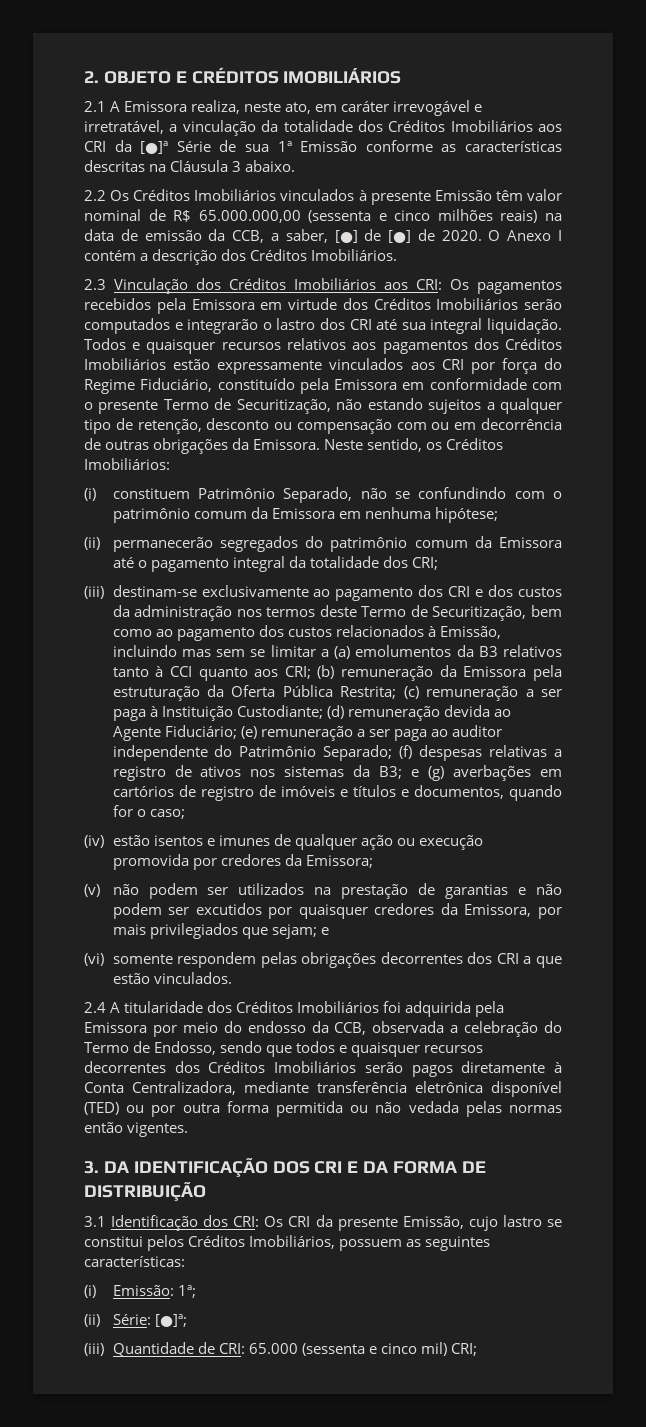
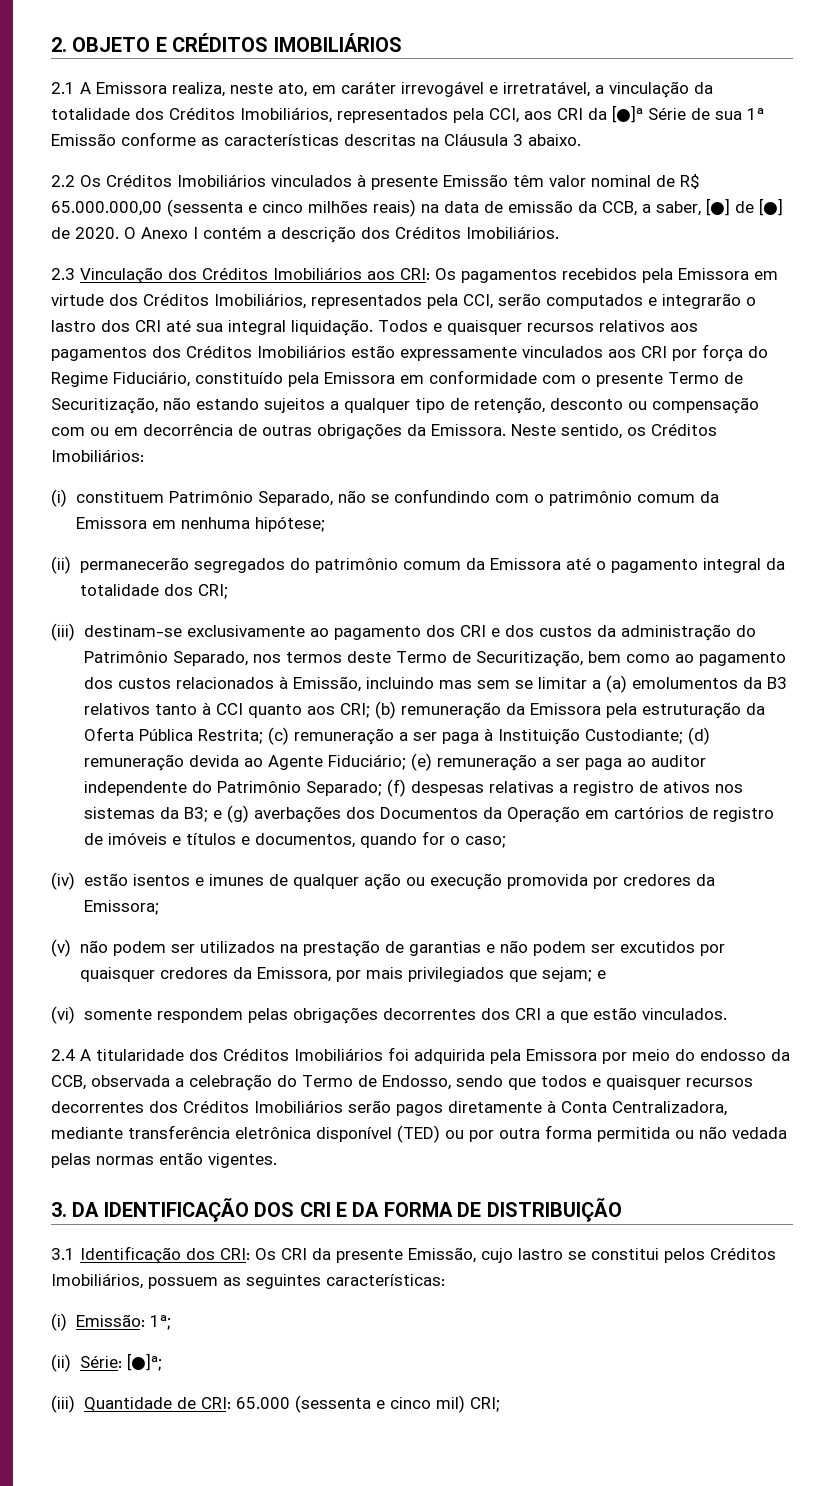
[450,120,533,132] Imobiliários -> [240,107,519,123] Imobiliários, representados pela CCI,
[436,298,519,310] Imobiliários -> [214,293,493,309] Imobiliários, representados pela CCI,
(233, 613) none -> [735,625,756,637] [83,651,248,666] do Patrimônio Separado,
(532, 773) none -> [345,806,580,823] dos Documentos da Operação

